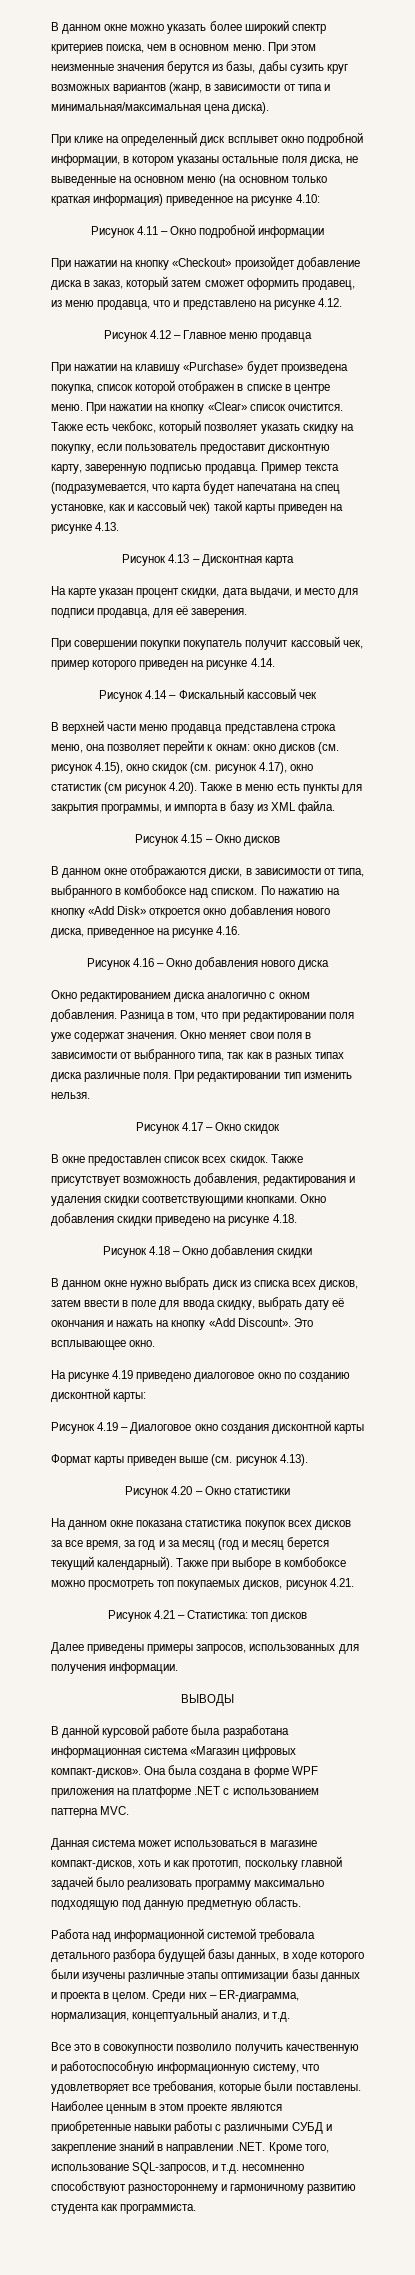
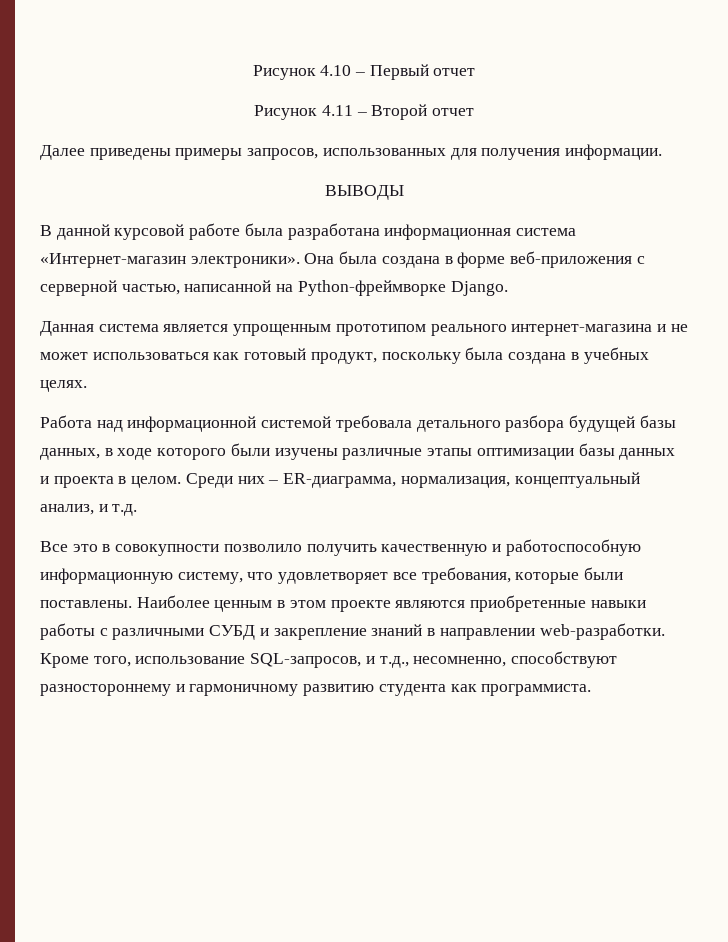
[51,20,326,34] [51,42,316,54] [51,61,348,74] [51,82,330,94] [51,102,270,114] [51,132,363,146] [51,154,358,166] [51,174,327,186] [51,194,320,206] [90,224,325,238] [51,256,360,270] [51,276,355,290] [51,298,342,310] [103,330,313,342] [51,361,348,374] [51,380,330,394] [51,402,343,414] [51,420,354,434] [51,444,331,454] [51,462,339,474] [51,481,340,494] [51,500,343,514] [51,522,120,534] [122,554,294,566] [51,586,358,598] [51,606,248,618] [51,636,363,650] [51,658,275,670] [99,688,317,702] [51,720,336,734] [51,740,339,754] [51,762,313,774] [51,782,362,794] [51,800,335,814] [135,834,280,846] [51,865,364,878] [51,885,340,898] [51,905,330,918] [51,926,241,938] [86,957,330,970] [51,990,310,1002] [51,1009,354,1022] [51,1030,311,1042] [51,1049,344,1062] [51,1070,352,1082] [51,1092,90,1099] [135,1122,281,1134] [51,1154,303,1166] [51,1173,356,1186] [51,1194,327,1206] [51,1213,297,1226] [102,1245,313,1258] [51,1277,358,1290] [51,1297,344,1310] [51,1318,313,1330] [51,1340,156,1350] [51,1370,350,1382] [51,1388,147,1402] [51,1420,364,1434] [51,1454,308,1466] [125,1486,290,1498] [51,1518,351,1530] [51,1537,330,1550] [51,1556,346,1570] [51,1578,354,1590] [107,1610,308,1622] В данном окне можно указать более широкий спектр критериев поиска, чем в основном меню. При этом неизменные значения берутся из базы, дабы сузить круг возможных вариантов (жанр, в зависимости от типа и минимальная/максимальная цена диска). // При клике на определенный диск всплывет окно подробной информации, в котором указаны остальные поля диска, не выведенные на основном меню (на основном только краткая информация) приведенное на рисунке 4.10: // Рисунок 4.11 – Окно подробной информации // При нажатии на кнопку «Checkout» произойдет добавление диска в заказ, который затем сможет оформить продавец, из меню продавца, что и представлено на рисунке 4.12. // Рисунок 4.12 – Главное меню продавца // При нажатии на клавишу «Purchase» будет произведена покупка, список которой отображен в списке в центре меню. При нажатии на кнопку «Clear» список очистится. Также есть чекбокс, который позволяет указать скидку на покупку, если пользователь предоставит дисконтную карту, заверенную подписью продавца. Пример текста (подразумевается, что карта будет напечатана на спец установке, как и кассовый чек) такой карты приведен на рисунке 4.13. // Рисунок 4.13 – Дисконтная карта // На карте указан процент скидки, дата выдачи, и место для подписи продавца, для её заверения. // При совершении покупки покупатель получит кассовый чек, пример которого приведен на рисунке 4.14. // Рисунок 4.14 – Фискальный кассовый чек // В верхней части меню продавца представлена строка меню, она позволяет перейти к окнам: окно дисков (см. рисунок 4.15), окно скидок (см. рисунок 4.17), окно статистик (см рисунок 4.20). Также в меню есть пункты для закрытия программы, и импорта в базу из XML файла. // Рисунок 4.15 – Окно дисков // В данном окне отображаются диски, в зависимости от типа, выбранного в комбобоксе над списком. По нажатию на кнопку «Add Disk» откроется окно добавления нового диска, приведенное на рисунке 4.16. // Рисунок 4.16 – Окно добавления нового диска // Окно редактированием диска аналогично с окном добавления. Разница в том, что при редактировании поля уже содержат значения. Окно меняет свои поля в зависимости от выбранного типа, так как в разных типах диска различные поля. При редактировании тип изменить нельзя. // Рисунок 4.17 – Окно скидок // В окне предоставлен список всех скидок. Также присутствует возможность добавления, редактирования и удаления скидки соответствующими кнопками. Окно добавления скидки приведено на рисунке 4.18. // Рисунок 4.18 – Окно добавления скидки // В данном окне нужно выбрать диск из списка всех дисков, затем ввести в поле для ввода скидку, выбрать дату её окончания и нажать на кнопку «Add Discount». Это всплывающее окно. // На рисунке 4.19 приведено диалоговое окно по созданию дисконтной карты: // Рисунок 4.19 – Диалоговое окно создания дисконтной карты // Формат карты приведен выше (см. рисунок 4.13). // Рисунок 4.20 – Окно статистики // На данном окне показана статистика покупок всех дисков за все время, за год и за месяц (год и месяц берется текущий календарный). Также при выборе в комбобоксе можно просмотреть топ покупаемых дисков, рисунок 4.21. // Рисунок 4.21 – Статистика: топ дисков -> [252,64,476,80] [254,104,474,120] Рисунок 4.10 – Первый отчет // Рисунок 4.11 – Второй отчет
[190,1746,297,1758] [51,1768,141,1778] «Магазин цифровых компакт-дисков». -> [40,253,300,268] «Интернет-магазин электроники».
[291,1766,318,1775] [51,1786,319,1798] [51,1806,130,1818] [51,1838,317,1850] [51,1856,342,1870] [51,1876,325,1890] [51,1897,302,1910] WPF приложения на платформе .NET с использованием паттерна MVC. // Данная система может использоваться в магазине компакт-дисков, хоть и как прототип, поскольку главной задачей было реализовать программу максимально подходящую под данную предметную область. -> [510,251,645,268] [40,280,508,296] [40,321,688,336] [40,347,649,364] [40,380,87,392] веб-приложения с серверной частью, написанной на Python-фреймворке Django. // Данная система является упрощенным прототипом реального интернет-магазина и не может использоваться как готовый продукт, поскольку была создана в учебных целях.
[236,2142,266,2151] .NET. -> [539,623,665,640] web-разработки.
[221,2164,305,2174] т.д. несомненно -> [379,656,507,668] т.д., несомненно,

